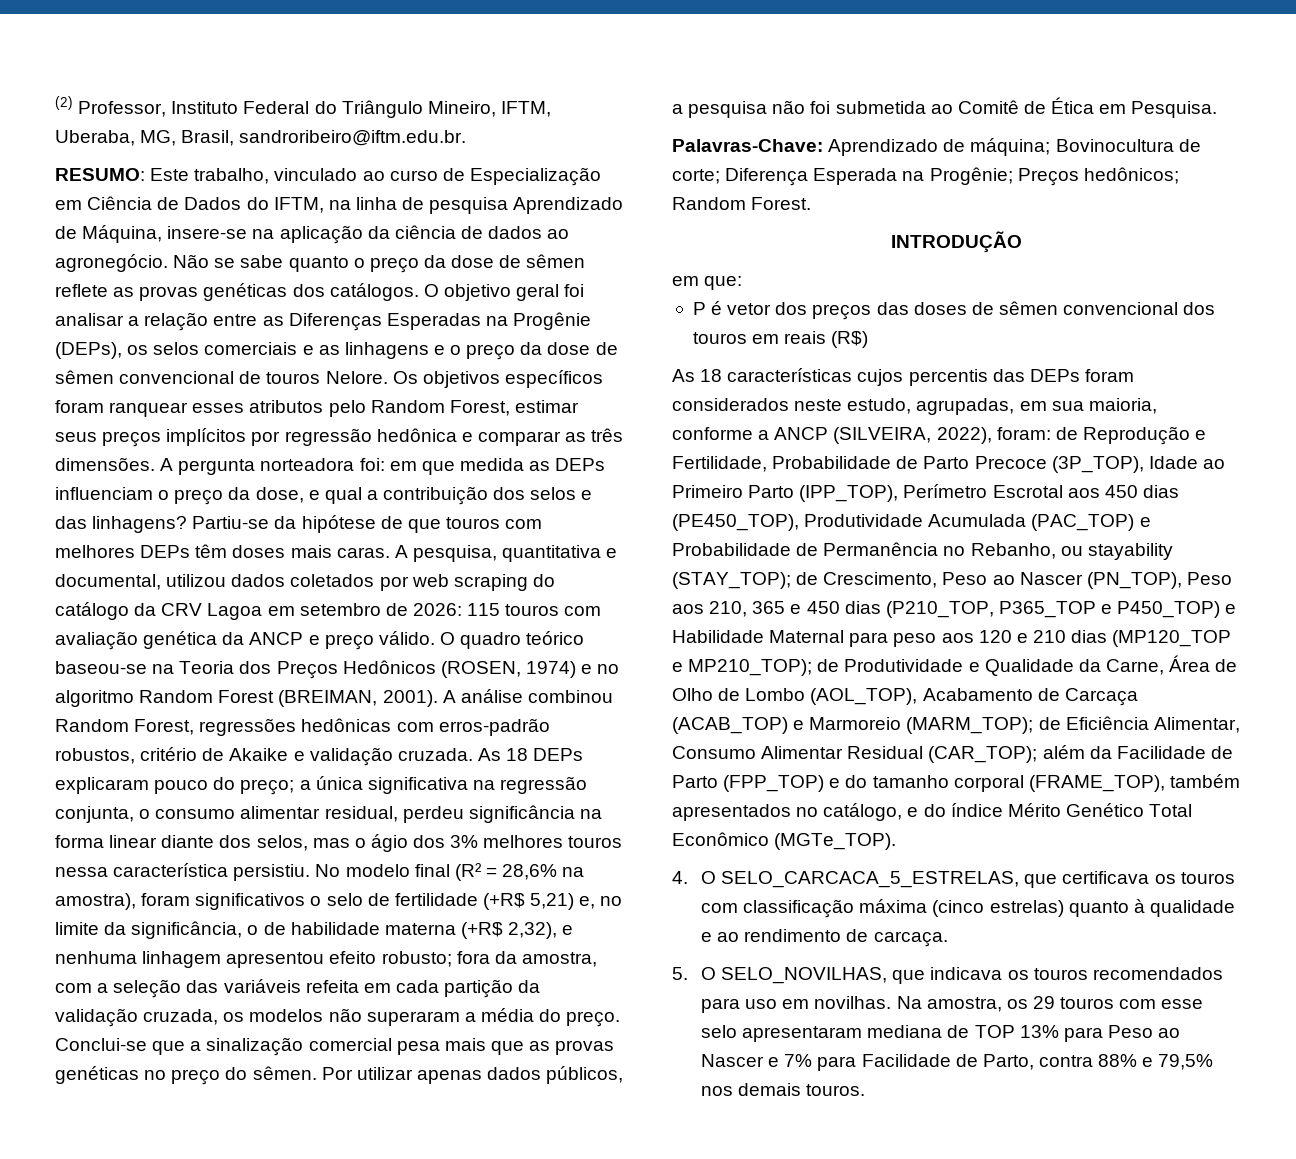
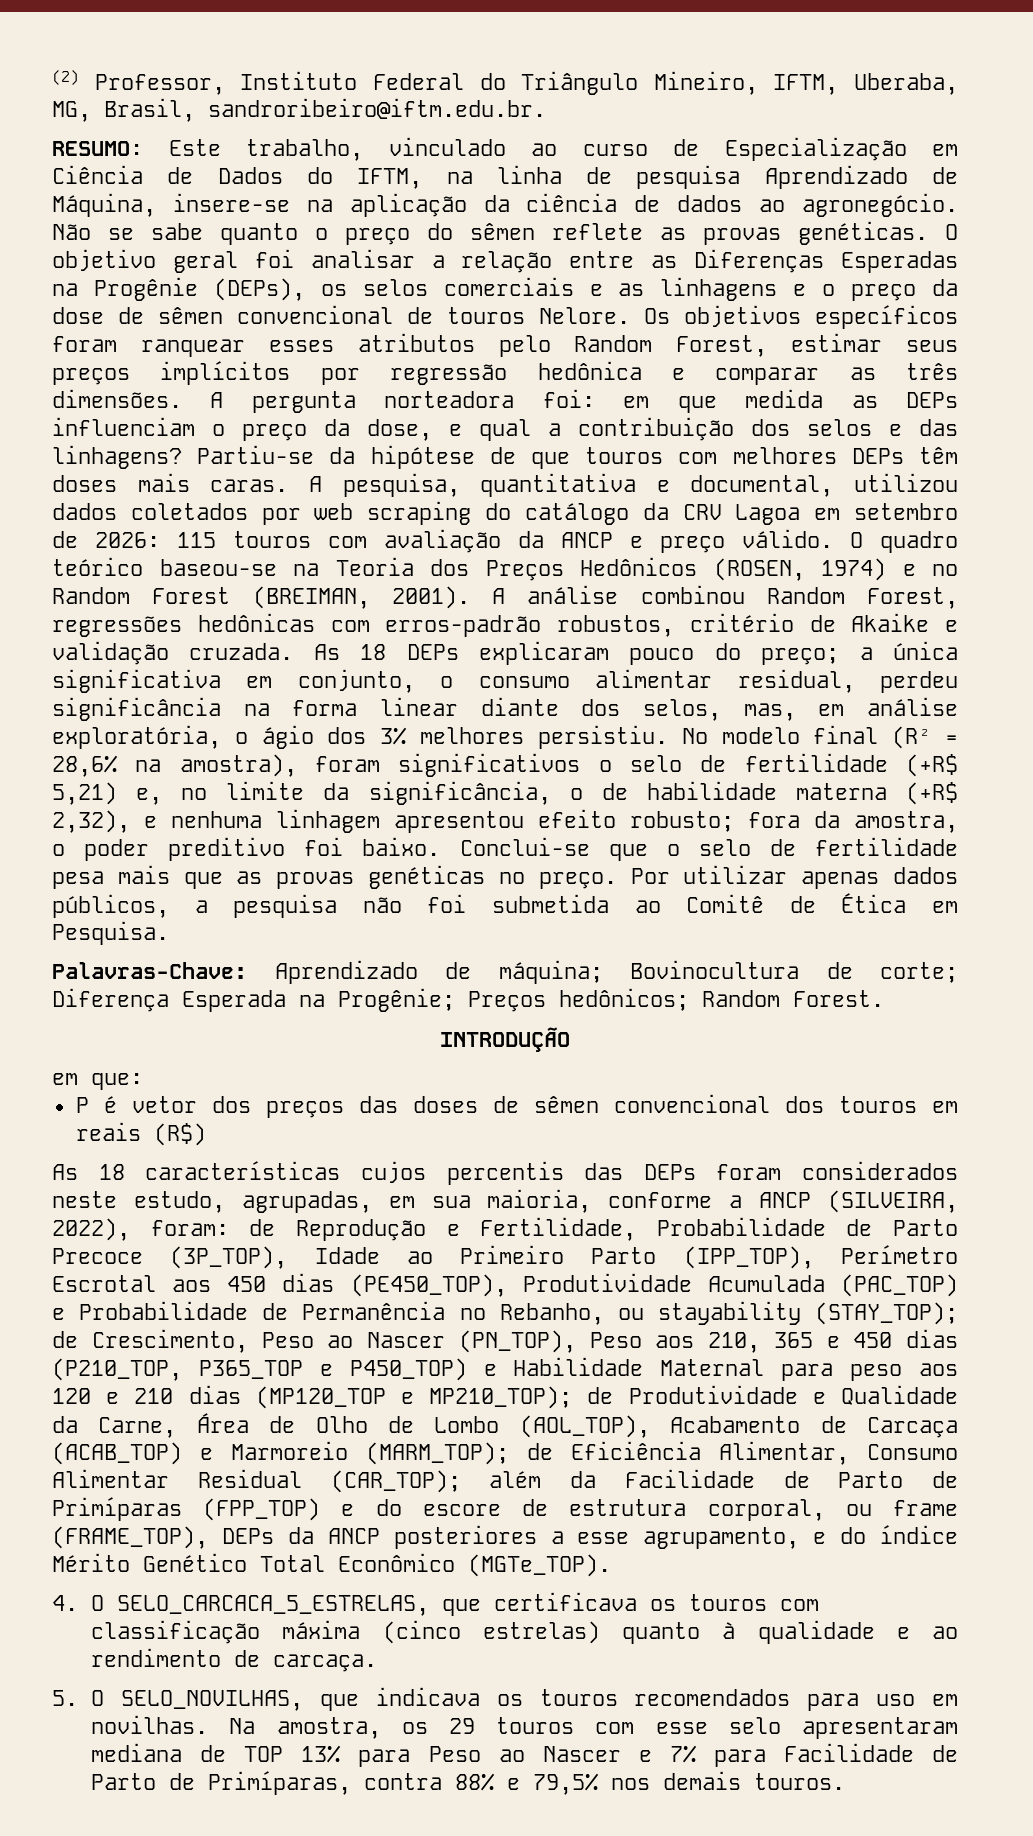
[423,255,522,268] da dose de -> [427,223,453,240] do
[203,283,419,301] genéticas dos catálogos. -> [798,221,928,245] genéticas.
[143,631,218,649] genética -> (501, 541) none
[55,690,134,707] algoritmo -> (958, 570) none
[472,776,588,794] [55,806,134,823] na regressão conjunta, -> [246,669,415,693] em conjunto,
[312,838,350,848] mas -> [743,697,958,721] [52,725,221,749] mas, em análise exploratória,
[568,836,623,848] [55,863,229,877] touros nessa característica -> (525, 735) none
[55,979,541,998] [55,1008,621,1027] [55,1037,392,1056] com a seleção das variáveis refeita em cada partição da validação cruzada, os modelos não superaram a média do preço. Conclui-se que a sinalização comercial -> [52,837,959,861] o poder preditivo foi baixo. Conclui-se que o selo de fertilidade
[171,1066,317,1085] preço do sêmen. -> [538,872,617,889] preço.
(718, 781) none -> [932,1471,958,1488] [52,1497,182,1521] de Primíparas
[872,774,1240,792] [672,803,903,821] tamanho corporal (FRAME_TOP), também apresentados no catálogo, -> [422,1499,958,1521] [52,1525,800,1549] escore de estrutura corporal, ou frame (FRAME_TOP), DEPs da ANCP posteriores a esse agrupamento,
[982,1054,1034,1070] Parto, -> [91,1771,352,1795] Parto de Primíparas,

